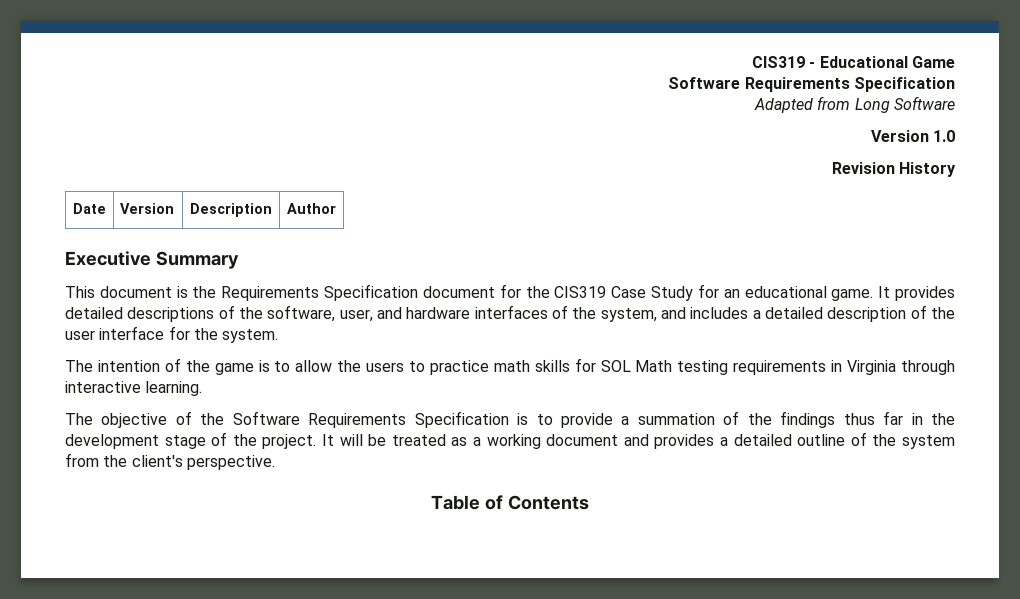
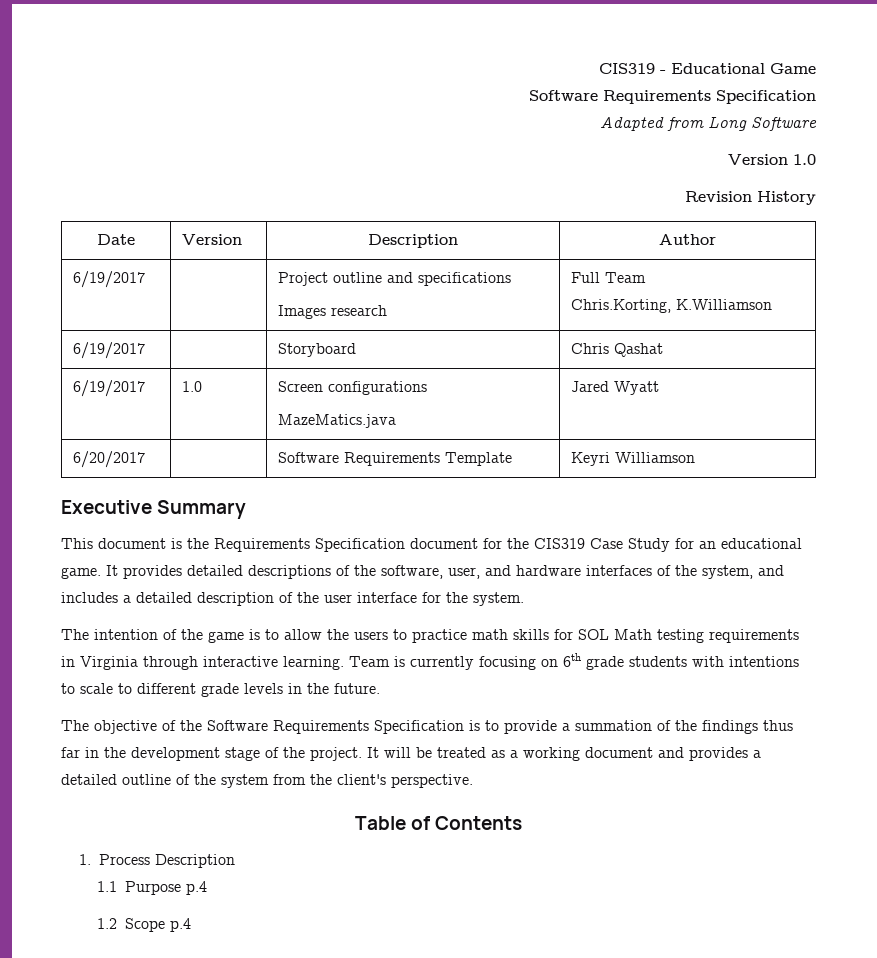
(336, 208) none -> [73,271,146,288] [278,272,512,286] [278,305,388,319] [571,272,647,283] [571,299,773,313] [73,342,146,359] [278,343,357,357] [571,343,664,357] [73,380,146,397] [182,381,203,392] [278,381,428,395] [278,414,397,428] [571,381,660,395] [73,451,146,468] [278,452,513,466] [571,452,696,466] // 6/19/2017 | | Project outline and specifications // Images research | Full Team // Chris.Korting, K.Williamson // 6/19/2017 | | Storyboard | Chris Qashat // 6/19/2017 | 1.0 | Screen configurations // MazeMatics.java | Jared Wyatt // 6/20/2017 | | Software Requirements Template | Keyri Williamson
(203, 388) none -> [349,653,799,670] [61,683,380,697] Team is currently focusing on 6th grade students with intentions to scale to different grade levels in the future.
(589, 502) none -> [79,854,236,868] [97,881,208,895] [97,918,192,932] // 1. Process Description // 1.1 Purpose p.4 // 1.2 Scope p.4

